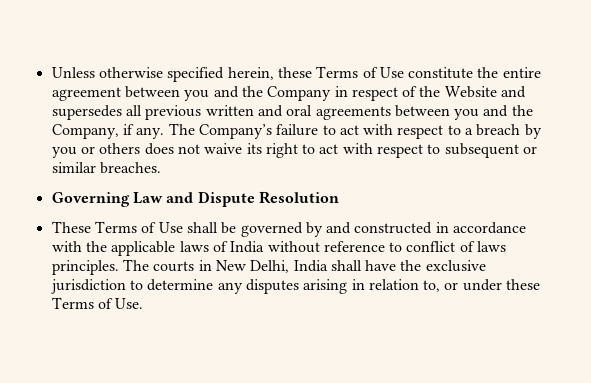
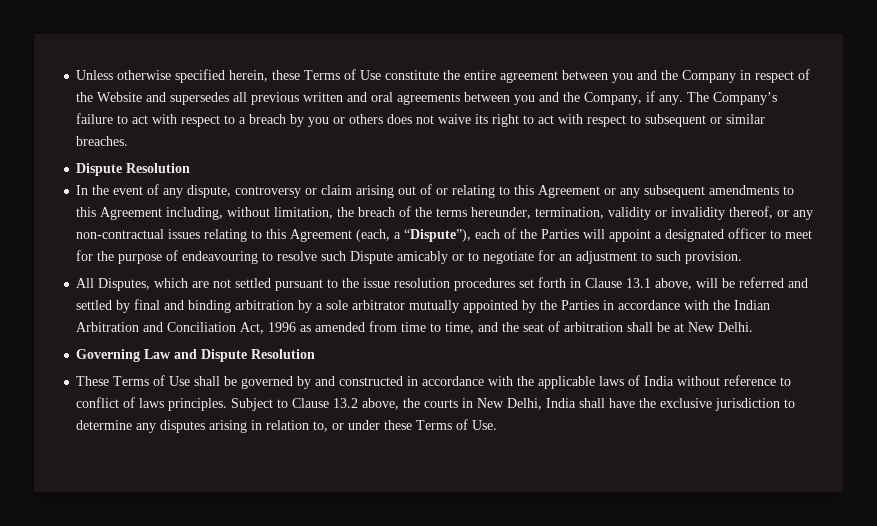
(161, 168) none -> [76,163,191,176] [76,184,795,198] [76,206,814,220] [76,228,813,242] [76,250,743,264] [76,277,809,291] [76,299,771,313] [76,321,754,334] // Dispute Resolution // In the event of any dispute, controversy or claim arising out of or relating to this Agreement or any subsequent amendments to this Agreement including, without limitation, the breach of the terms hereunder, termination, validity or invalidity thereof, or any non-contractual issues relating to this Agreement (each, a “Dispute”), each of the Parties will appoint a designated officer to meet for the purpose of endeavouring to resolve such Dispute amicably or to negotiate for an adjustment to such provision. // All Disputes, which are not settled pursuant to the issue resolution procedures set forth in Clause 13.1 above, will be referred and settled by final and binding arbitration by a sole arbitrator mutually appointed by the Parties in accordance with the Indian Arbitration and Conciliation Act, 1996 as amended from time to time, and the seat of arbitration shall be at New Delhi.
[122,259,149,271] The -> [231,398,421,411] Subject to Clause 13.2 above, the

